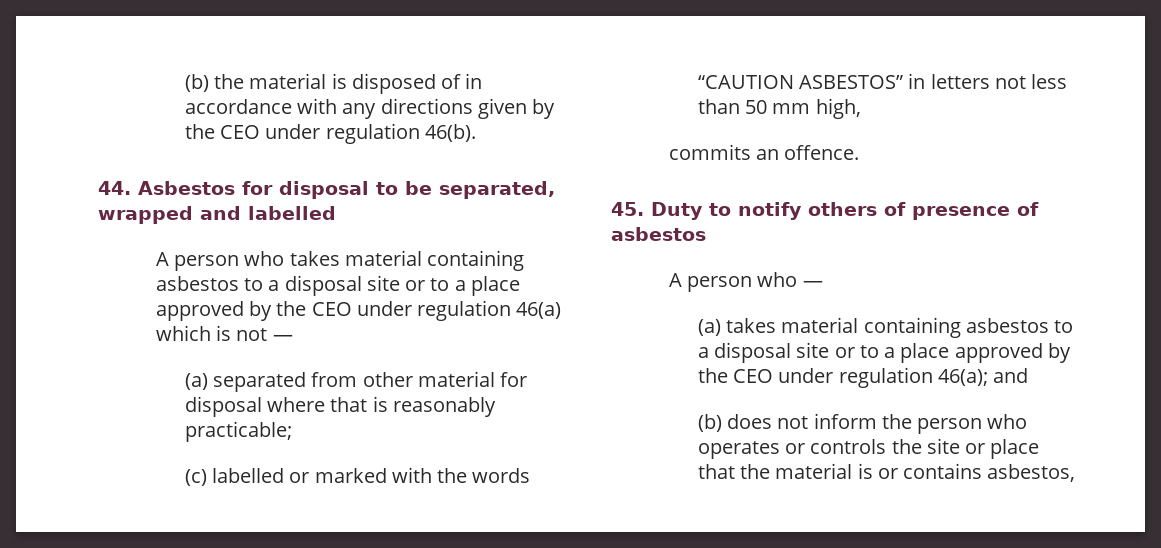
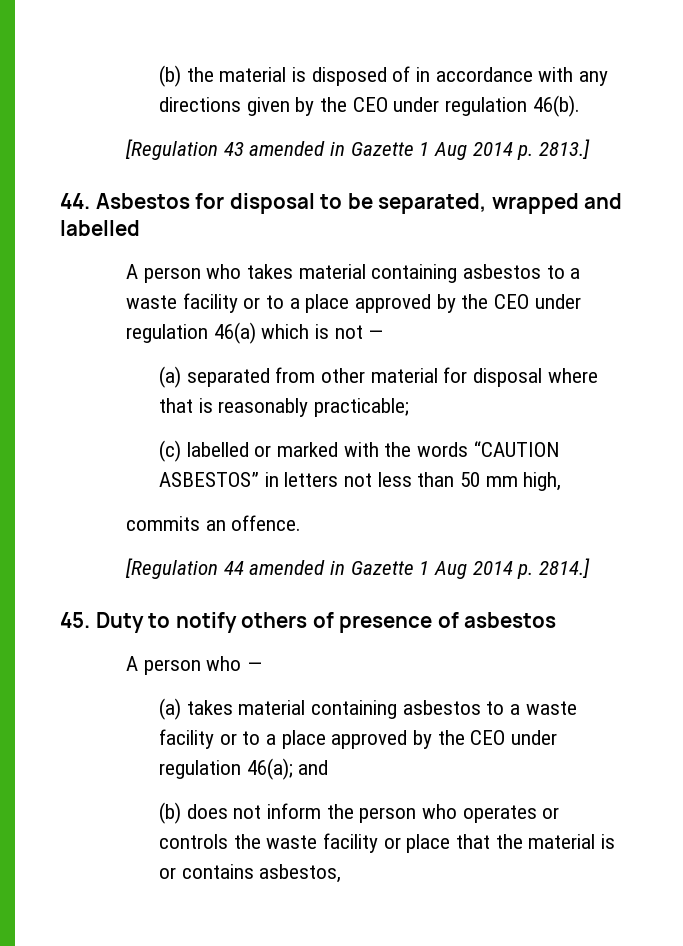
(476, 133) none -> [124,139,590,160] // [Regulation 43 amended in Gazette 1 Aug 2014 p. 2813.]
[284,275,400,296] disposal site -> [125,293,238,313] waste facility
(860, 152) none -> [124,558,590,579] // [Regulation 44 amended in Gazette 1 Aug 2014 p. 2814.]
[713,342,830,363] disposal site -> [525,701,577,715] [158,729,214,749] waste facility
[926,438,960,454] site -> [266,833,378,853] waste facility

